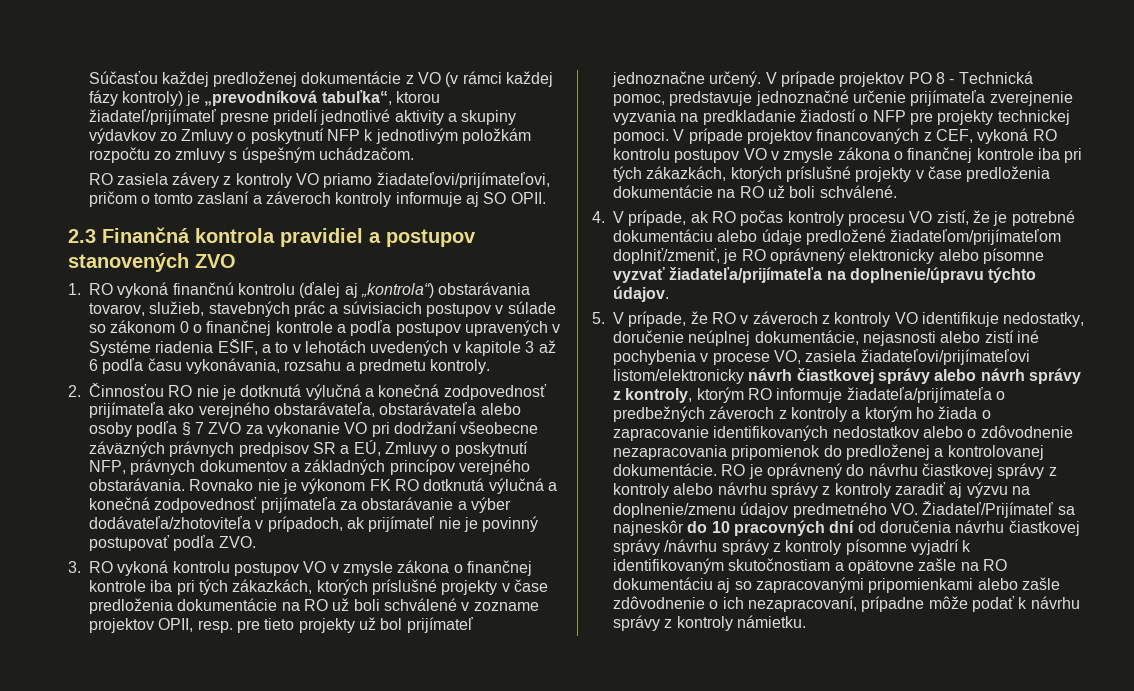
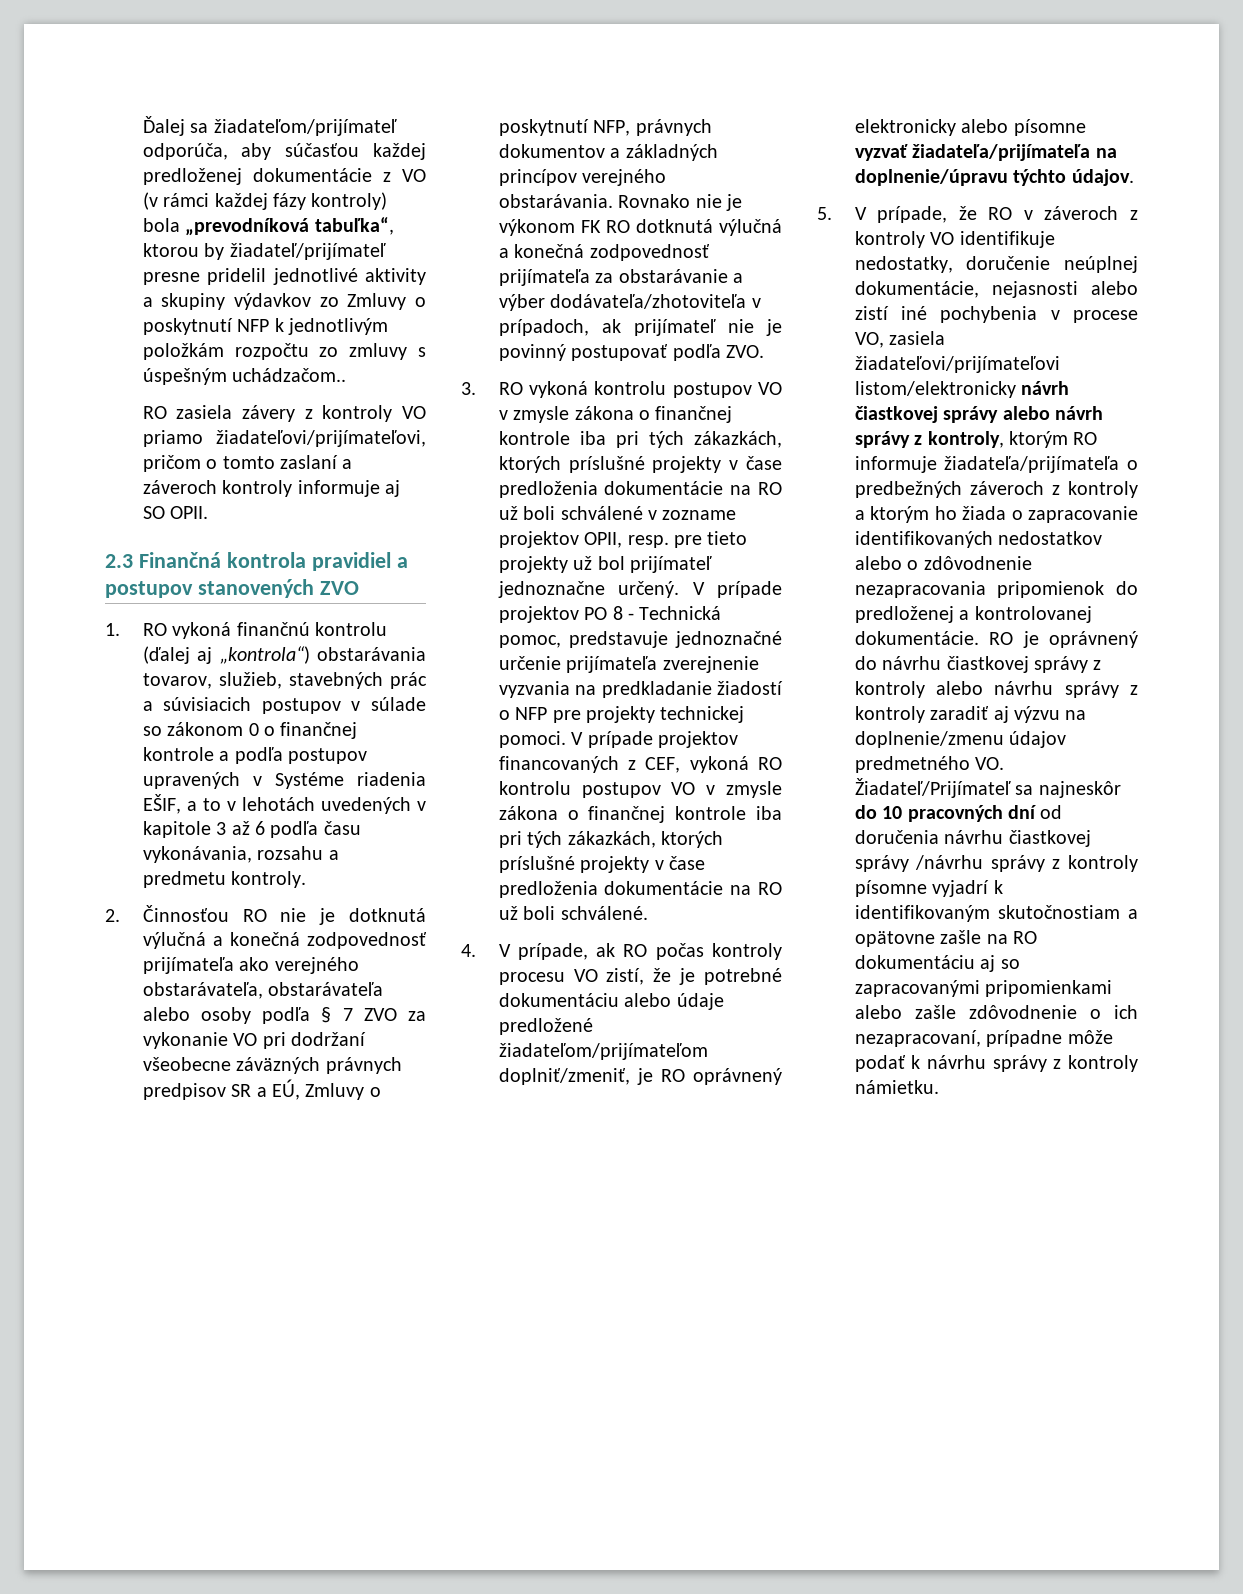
[88,71,158,84] Súčasťou -> [142,116,397,136] [142,143,360,160] Ďalej sa žiadateľom/prijímateľ odporúča, aby súčasťou
[186,91,201,106] je -> [142,218,180,232] bola
(441, 97) none -> [204,243,225,260] by
[273,109,319,125] pridelí -> [207,268,267,285] pridelil
[319,147,415,160] uchádzačom. -> [232,368,347,382] uchádzačom..

